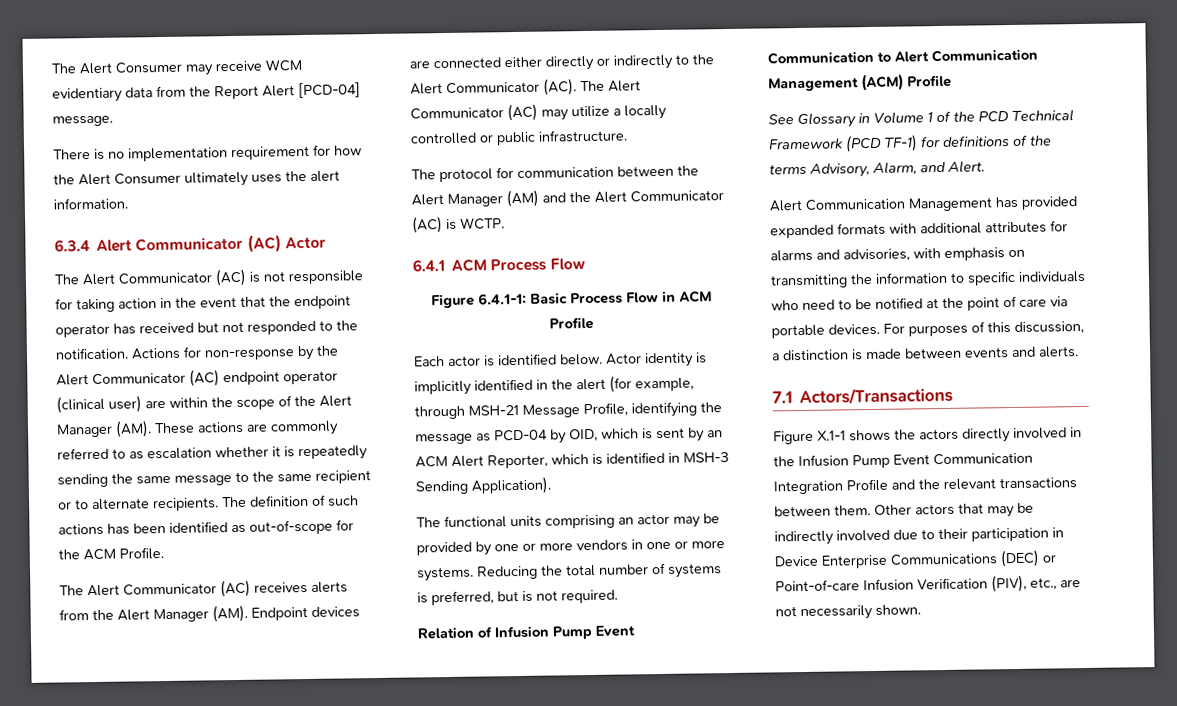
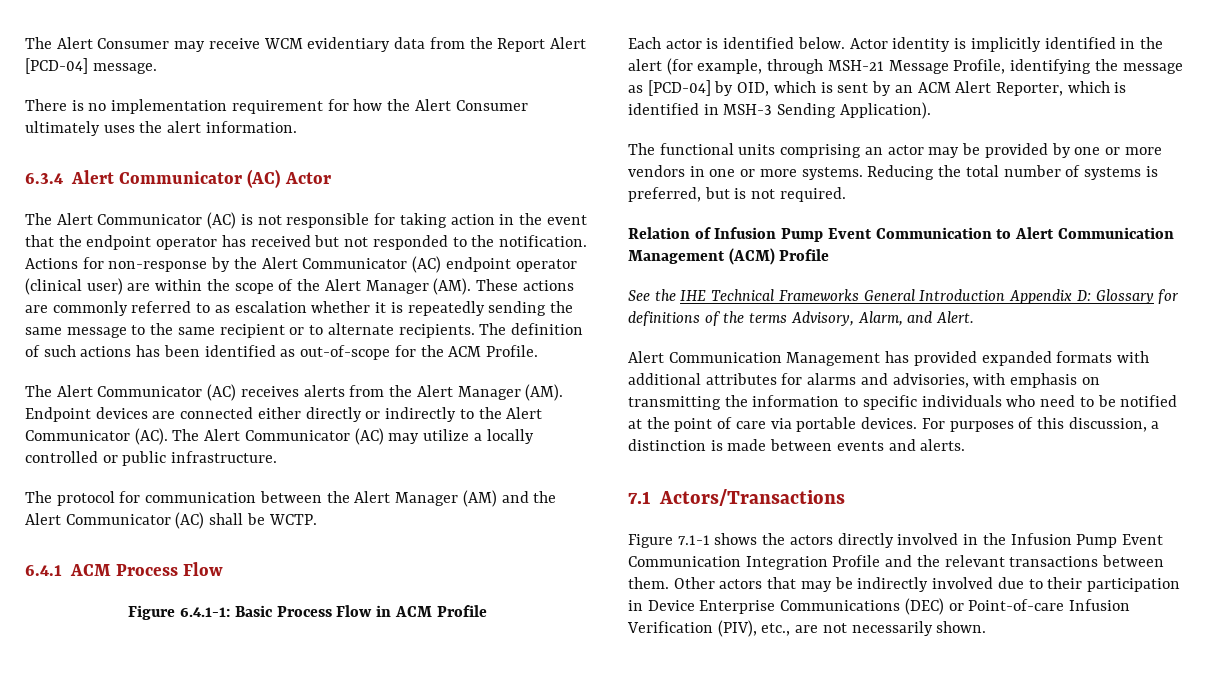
[446,218,457,230] is -> [209,513,265,525] shall be
[494,429,548,442] PCD-04 -> [647,80,711,96] [PCD-04]
[797,109,1074,129] [768,134,918,153] Glossary in Volume 1 of the PCD Technical Framework (PCD TF-1) -> [654,289,1154,304] the IHE Technical Frameworks General Introduction Appendix D: Glossary
[817,430,846,441] X.1-1 -> [677,535,710,545] 7.1-1

